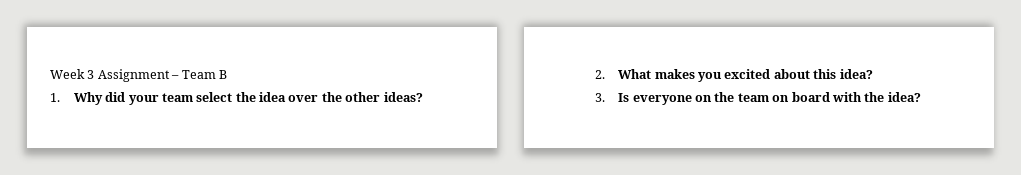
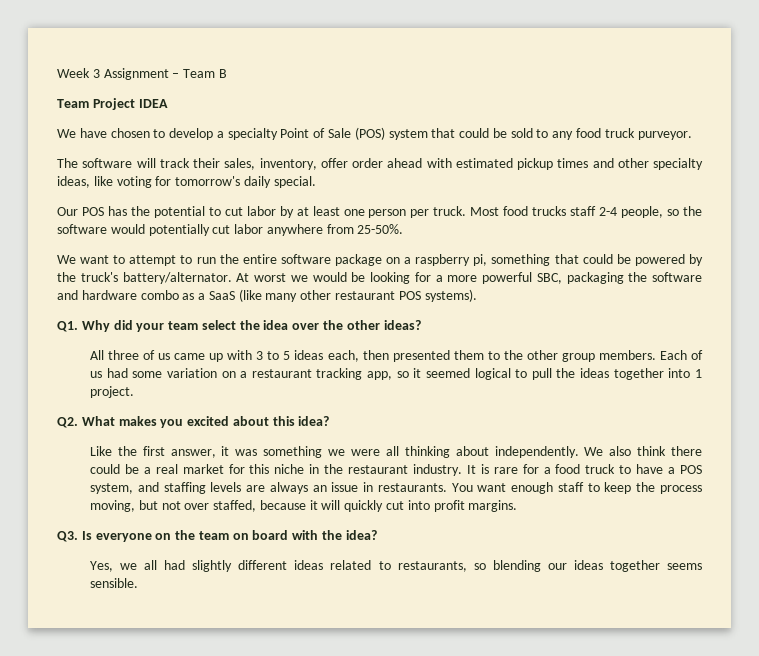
[50,93,60,102] 1. -> [57,98,168,110] [57,127,692,140] [57,158,703,170] [57,176,316,188] [57,206,702,218] [57,224,404,236] [57,254,703,266] [57,272,702,284] [57,289,477,302] [57,321,78,332] Team Project IDEA // We have chosen to develop a specialty Point of Sale (POS) system that could be sold to any food truck purveyor. // The software will track their sales, inventory, offer order ahead with estimated pickup times and other specialty ideas, like voting for tomorrow's daily special. // Our POS has the potential to cut labor by at least one person per truck. Most food trucks staff 2-4 people, so the software would potentially cut labor anywhere from 25-50%. // We want to attempt to run the entire software package on a raspberry pi, something that could be powered by the truck's battery/alternator. At worst we would be looking for a more powerful SBC, packaging the software and hardware combo as a SaaS (like many other restaurant POS systems). // Q1.
[594,70,605,79] 2. -> [89,350,703,362] [89,368,702,380] [89,386,134,398] [57,417,78,428] All three of us came up with 3 to 5 ideas each, then presented them to the other group members. Each of us had some variation on a restaurant tracking app, so it seemed logical to pull the ideas together into 1 project. // Q2.
[594,93,605,102] 3. -> [89,446,703,458] [89,464,702,476] [89,482,703,494] [89,500,518,512] [57,531,78,542] Like the first answer, it was something we were all thinking about independently. We also think there could be a real market for this niche in the restaurant industry. It is rare for a food truck to have a POS system, and staffing levels are always an issue in restaurants. You want enough staff to keep the process moving, but not over staffed, because it will quickly cut into profit margins. // Q3.
(921, 97) none -> [89,560,702,572] [89,578,138,588] // Yes, we all had slightly different ideas related to restaurants, so blending our ideas together seems sensible.

